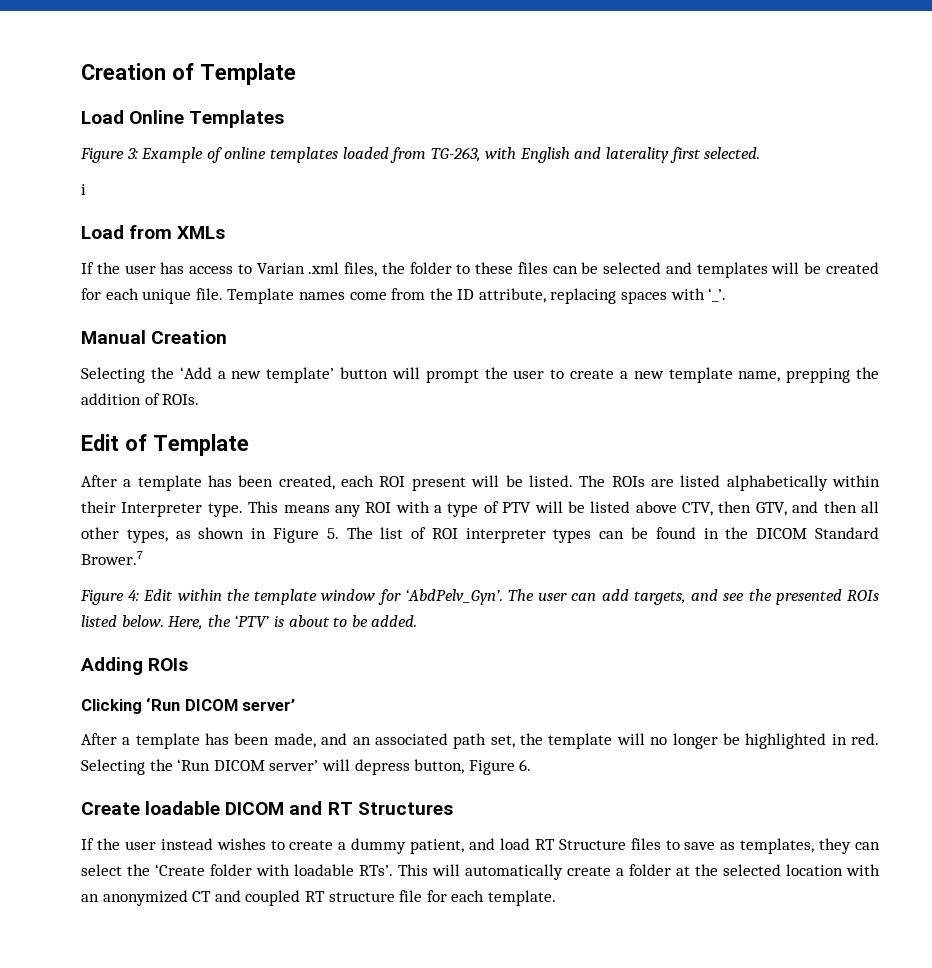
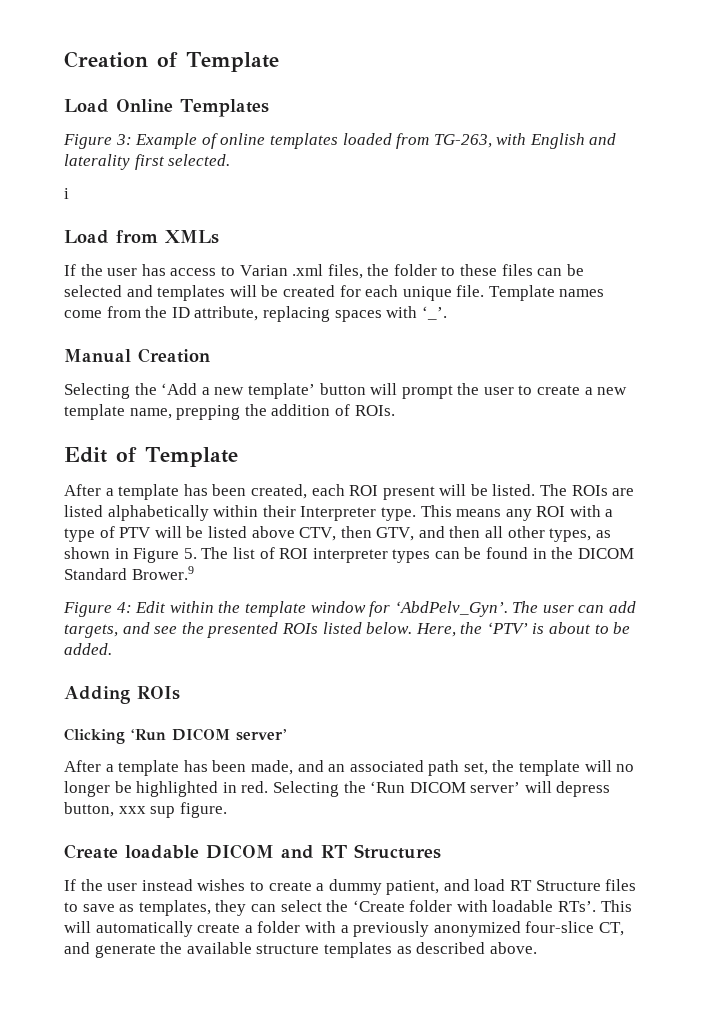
[81,551,143,565] Brower.7 -> [131,566,194,580] Brower.9
[468,759,532,775] Figure 6. -> [118,802,227,818] xxx sup figure.
[676,864,880,876] [81,890,556,906] at the selected location with an anonymized CT and coupled RT structure file for each template. -> [304,921,624,937] [64,942,537,958] with a previously anonymized four-slice CT, and generate the available structure templates as described above.

